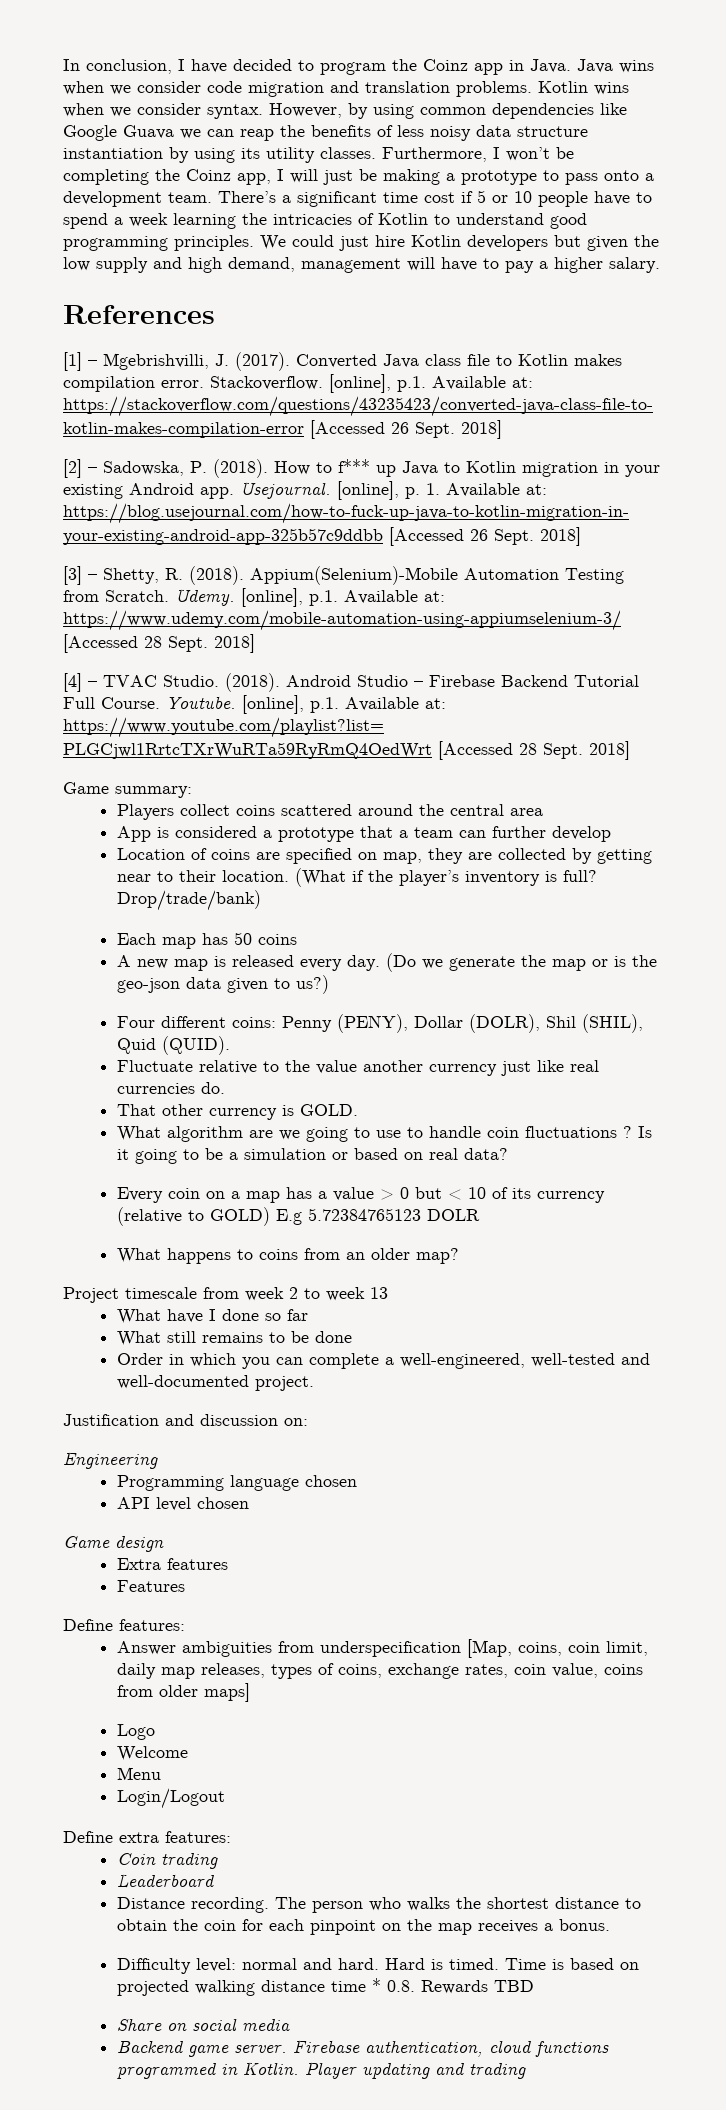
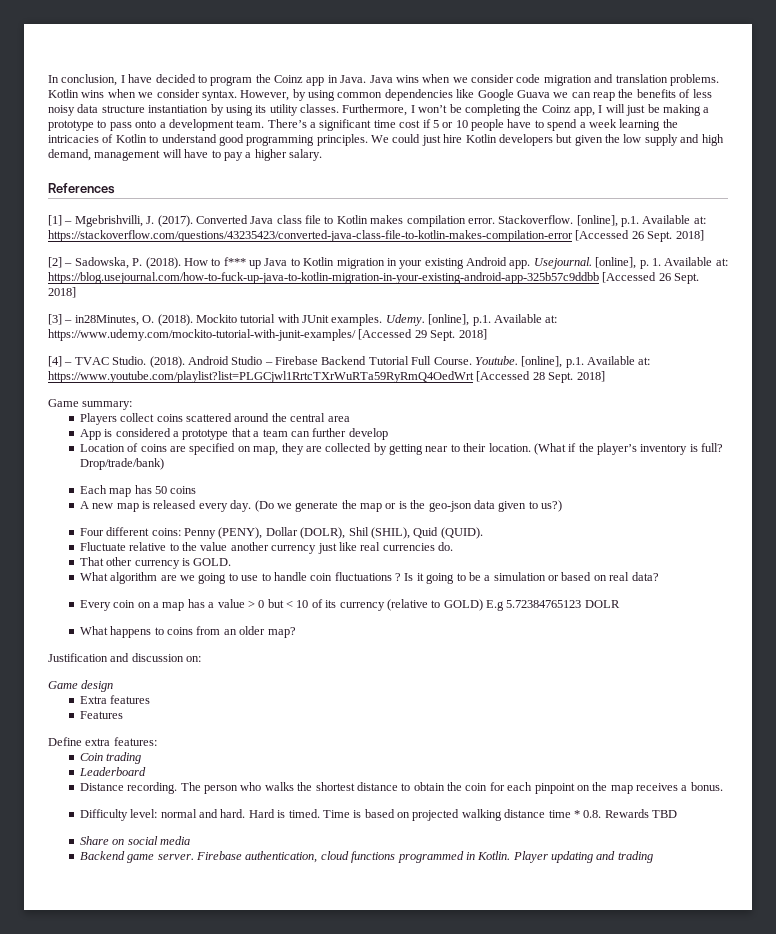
[103,566,624,585] [63,590,169,602] Shetty, R. (2018). Appium(Selenium)-Mobile Automation Testing from Scratch. -> [74,314,383,326] in28Minutes, O. (2018). Mockito tutorial with JUnit examples.
[63,610,621,631] [63,634,162,653] https://www.udemy.com/mobile-automation-using-appiumselenium-3/ [Accessed 28 -> [48,329,427,341] https://www.udemy.com/mockito-tutorial-with-junit-examples/ [Accessed 29
[63,1287,388,1303] [117,1309,309,1324] [117,1331,353,1346] [117,1353,651,1369] [117,1375,315,1391] [63,1414,308,1426] [63,1452,158,1469] [117,1475,358,1491] [117,1497,250,1511] Project timescale from week 2 to week 13 // What have I done so far // What still remains to be done // Order in which you can complete a well-engineered, well-tested and well-documented project. // Justification and discussion on: // Engineering // Programming language chosen // API level chosen -> [48,653,202,662] Justification and discussion on:
[63,1619,185,1631] [117,1639,649,1658] [117,1663,644,1679] [117,1683,251,1702] [117,1724,156,1740] [117,1746,189,1761] [117,1767,162,1780] [117,1788,226,1809] // Define features: // Answer ambiguities from underspecification [Map, coins, coin limit, daily map releases, types of coins, exchange rates, coin value, coins from older maps] // Logo // Welcome // Menu // Login/Logout -> (123, 715) none

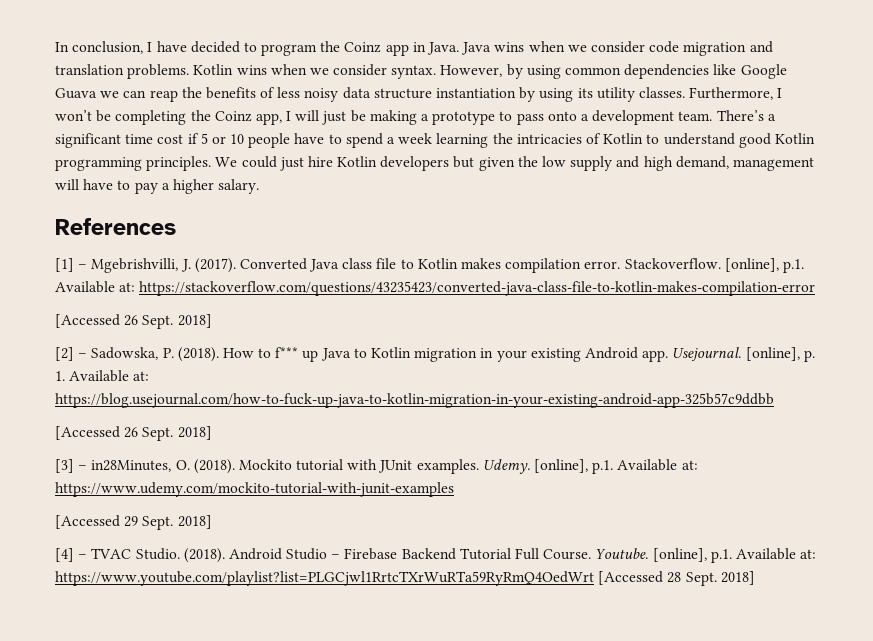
(244, 140) none -> [774,133,815,144] Kotlin
(573, 236) none -> (816, 288) //
(599, 278) none -> (774, 400) //
[48,329,356,341] https://www.udemy.com/mockito-tutorial-with-junit-examples/ -> [55,482,454,497] https://www.udemy.com/mockito-tutorial-with-junit-examples //
[48,399,133,410] [79,413,350,425] [79,428,388,440] [79,443,724,455] [79,458,164,470] [79,485,197,497] [79,500,563,512] [79,527,483,539] [79,542,454,554] [79,557,232,569] [79,572,659,584] [79,599,620,611] [79,626,296,638] [48,653,202,662] [48,680,114,692] [79,695,151,704] [79,711,123,719] [48,737,157,746] [79,752,142,764] [78,767,146,776] [79,782,723,794] [79,809,678,821] [79,836,191,845] [79,851,653,863] // Game summary: // Players collect coins scattered around the central area // App is considered a prototype that a team can further develop // Location of coins are specified on map, they are collected by getting near to their location. (What if the player’s inventory is full? Drop/trade/bank) // Each map has 50 coins // A new map is released every day. (Do we generate the map or is the geo-json data given to us?) // Four different coins: Penny (PENY), Dollar (DOLR), Shil (SHIL), Quid (QUID). // Fluctuate relative to the value another currency just like real currencies do. // That other currency is GOLD. // What algorithm are we going to use to handle coin fluctuations ? Is it going to be a simulation or based on real data? // Every coin on a map has a value > 0 but < 10 of its currency (relative to GOLD) E.g 5.72384765123 DOLR // What happens to coins from an older map? // Justification and discussion on: // Game design // Extra features // Features // Define extra features: // Coin trading // Leaderboard // Distance recording. The person who walks the shortest distance to obtain the coin for each pinpoint on the map receives a bonus. // Difficulty level: normal and hard. Hard is timed. Time is based on projected walking distance time * 0.8. Rewards TBD // Share on social media // Backend game server. Firebase authentication, cloud functions programmed in Kotlin. Player updating and trading -> (755, 578) none

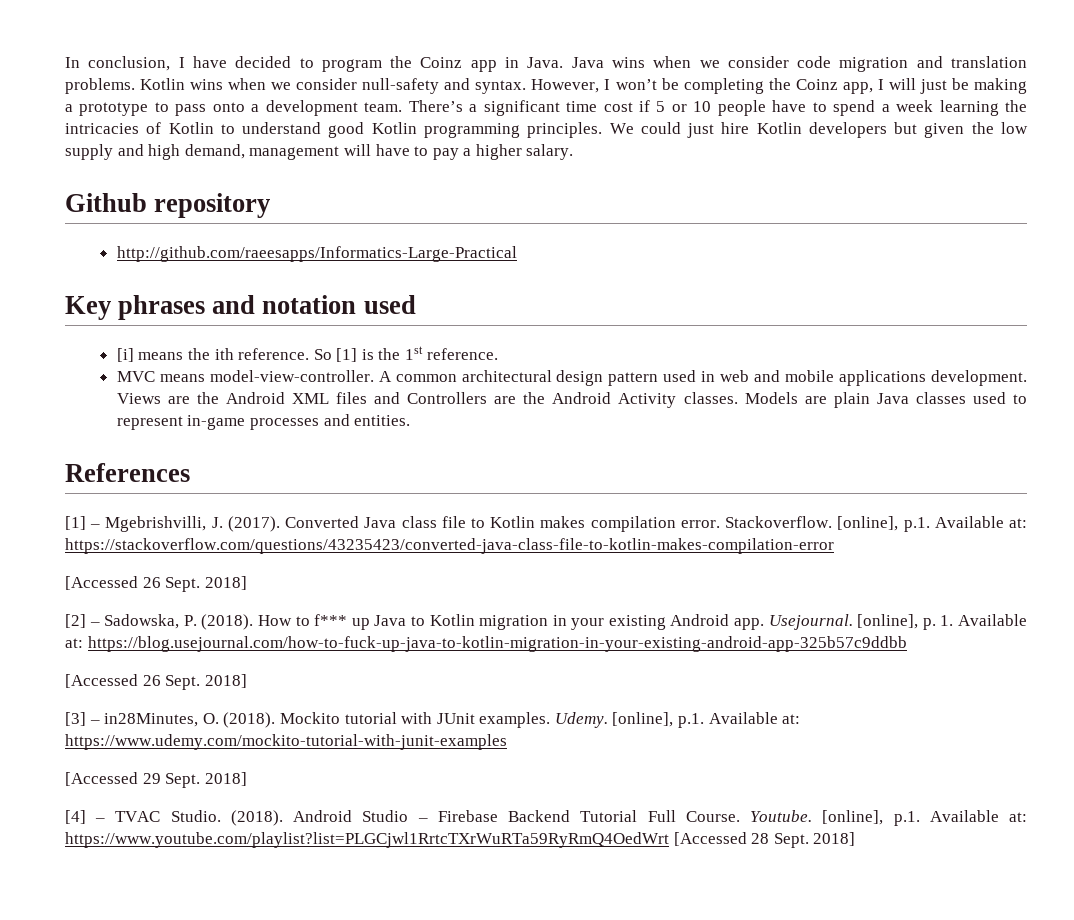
[391,64,787,79] [55,87,774,102] syntax. However, by using common dependencies like Google Guava we can reap the benefits of less noisy data structure instantiation by using its utility classes. Furthermore, -> [362,78,600,94] null-safety and syntax. However,
(260, 186) none -> [65,193,271,218] [116,246,517,262] [65,295,416,320] [116,346,498,362] [116,370,1027,386] [116,392,1027,408] [116,414,411,430] // Github repository // http://github.com/raeesapps/Informatics-Large-Practical // Key phrases and notation used // [i] means the ith reference. So [1] is the 1st reference. // MVC means model-view-controller. A common architectural design pattern used in web and mobile applications development. Views are the Android XML files and Controllers are the Android Activity classes. Models are plain Java classes used to represent in-game processes and entities.

